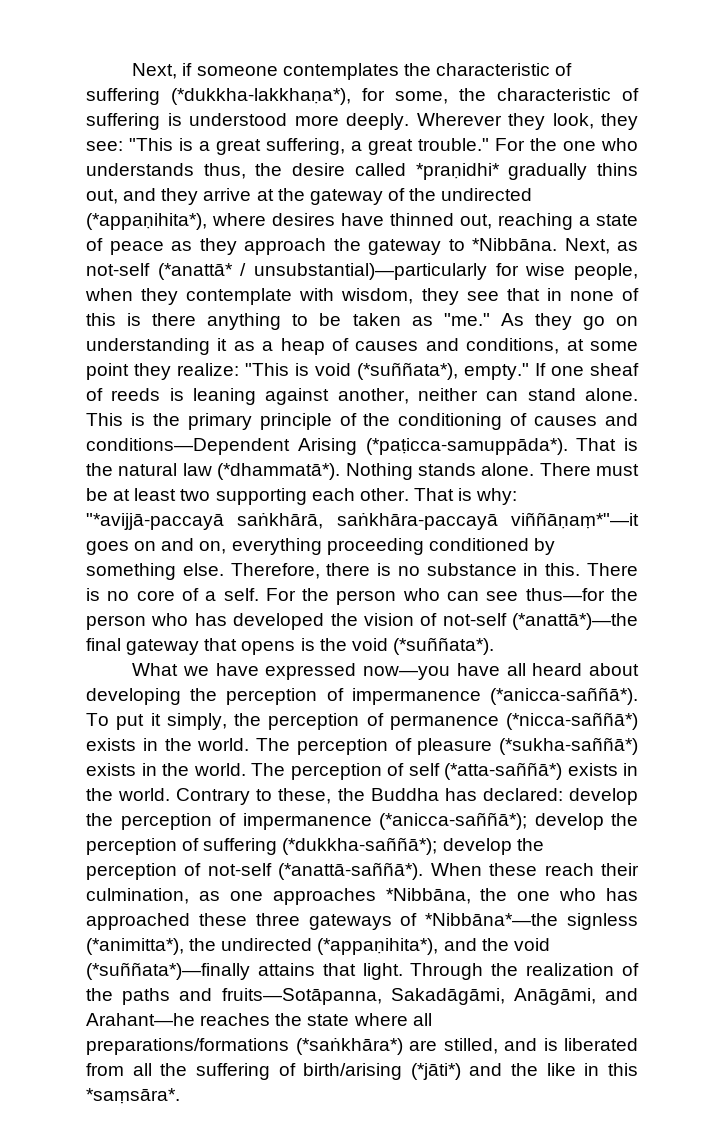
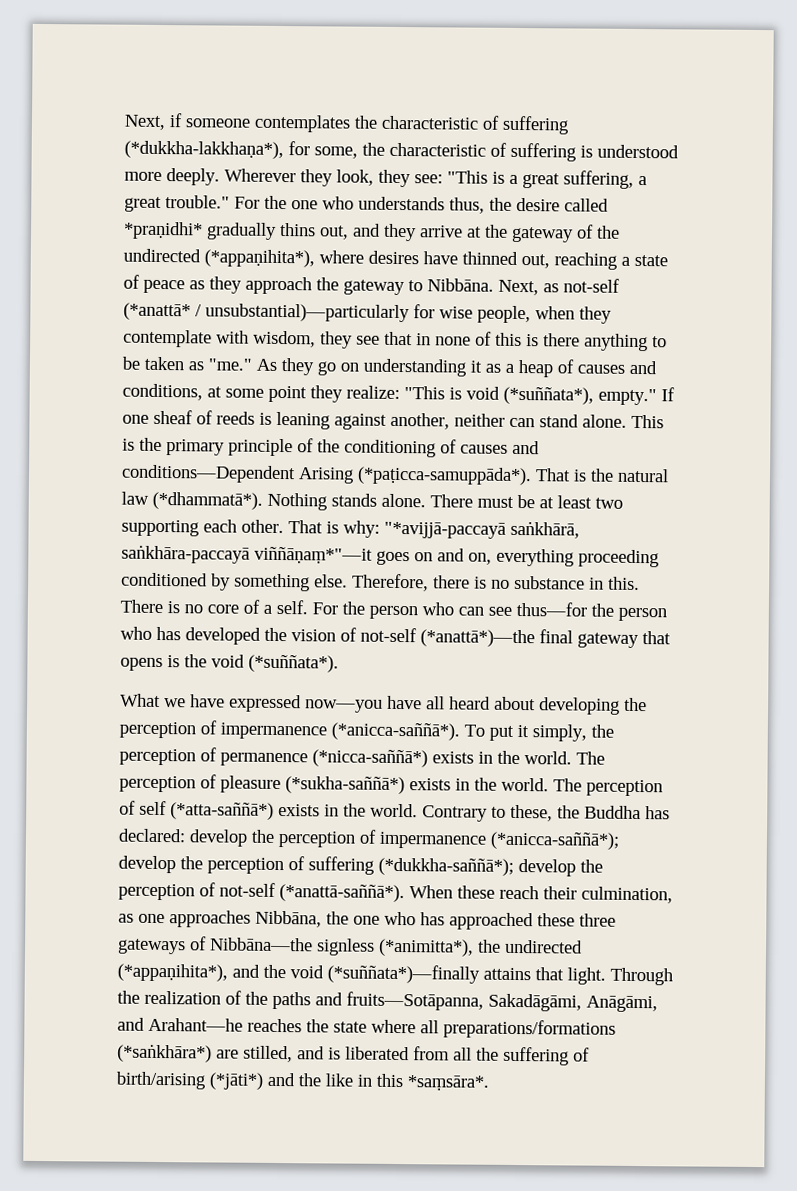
[472,238,557,251] *Nibbāna. -> [427,278,494,292] Nibbāna.
[385,888,471,904] *Nibbāna, -> [255,910,322,928] Nibbāna,
[425,913,559,926] *Nibbāna*—the -> [210,937,313,952] Nibbāna—the

